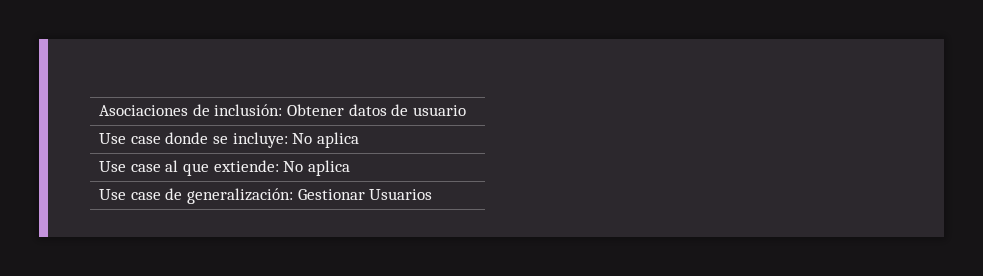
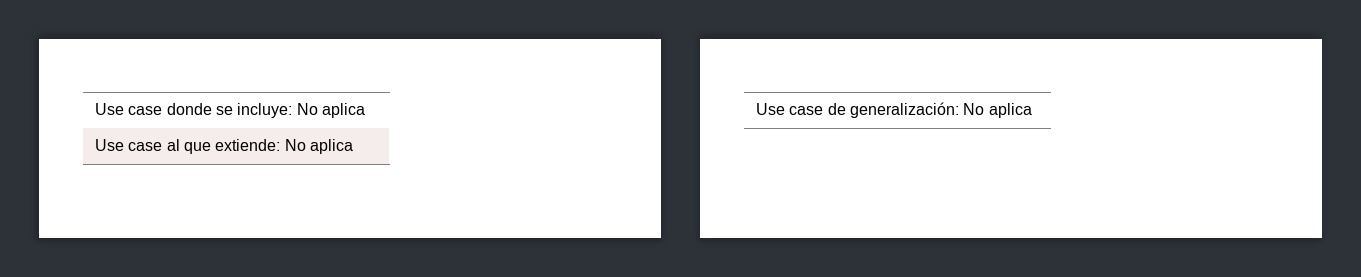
[99,104,466,116] Asociaciones de inclusión: Obtener datos de usuario // -> (94, 109) none
[297,189,433,200] Gestionar Usuarios -> [963,103,1032,118] No aplica

